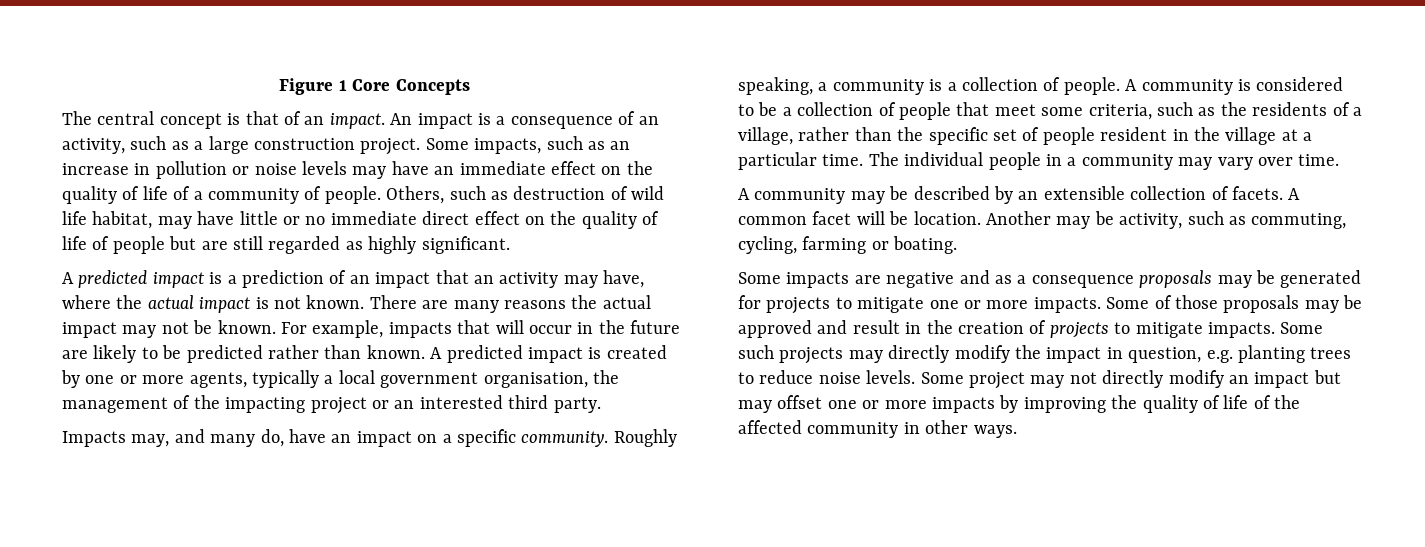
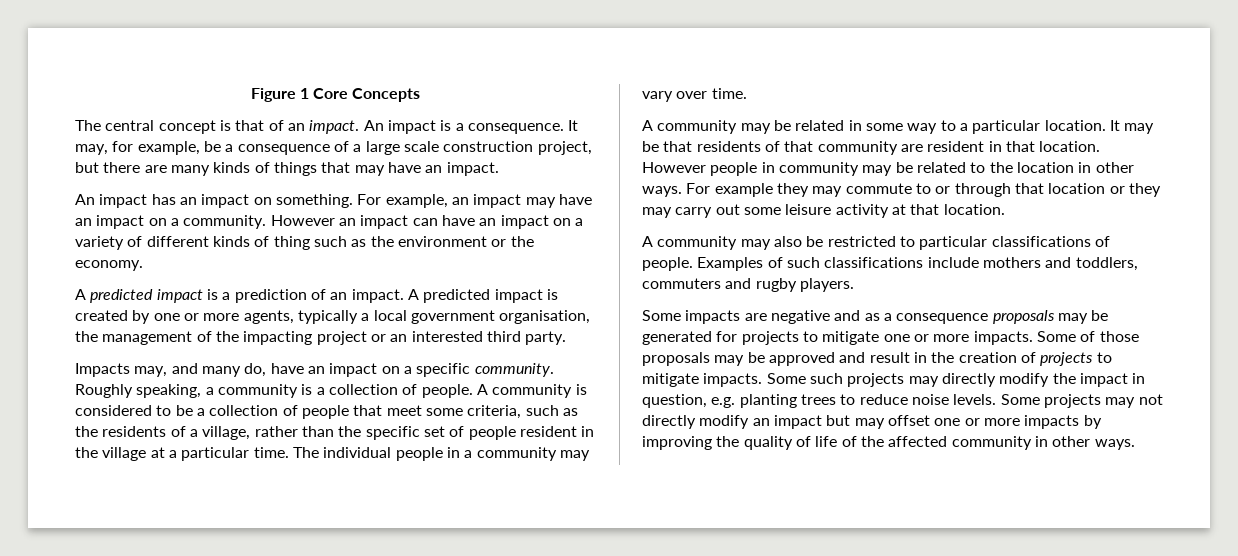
[510,111,659,129] [62,136,631,155] [62,161,653,179] [62,186,665,204] [62,211,660,229] [62,236,510,254] consequence of an activity, such as a large construction project. Some impacts, such as an increase in pollution or noise levels may have an immediate effect on the quality of life of a community of people. Others, such as destruction of wild life habitat, may have little or no immediate direct effect on the quality of life of people but are still regarded as highly significant. -> [467,120,579,134] [75,141,592,155] [75,162,499,176] [75,194,592,208] [75,215,584,229] [75,236,534,250] [75,260,143,271] consequence. It may, for example, be a consequence of a large scale construction project, but there are many kinds of things that may have an impact. // An impact has an impact on something. For example, an impact may have an impact on a community. However an impact can have an impact on a variety of different kinds of thing such as the environment or the economy.
[375,270,645,288] [62,295,651,313] [62,320,681,338] [62,345,425,363] impact that an activity may have, where the actual impact is not known. There are many reasons the actual impact may not be known. For example, impacts that will occur in the future are likely to be predicted rather than known. -> [351,289,404,303] impact.
[913,186,1301,204] [738,211,1347,229] [738,236,958,254] described by an extensible collection of facets. A common facet will be location. Another may be activity, such as commuting, cycling, farming or boating. -> [795,120,1155,134] [642,141,1101,155] [642,162,1134,176] [642,183,1161,197] [642,204,1005,218] [642,236,1110,250] [642,257,1138,271] [642,278,854,292] related in some way to a particular location. It may be that residents of that community are resident in that location. However people in community may be related to the location in other ways. For example they may commute to or through that location or they may carry out some leisure activity at that location. // A community may also be restricted to particular classifications of people. Examples of such classifications include mothers and toddlers, commuters and rugby players.
[969,372,1025,389] project -> [1043,394,1101,408] projects

